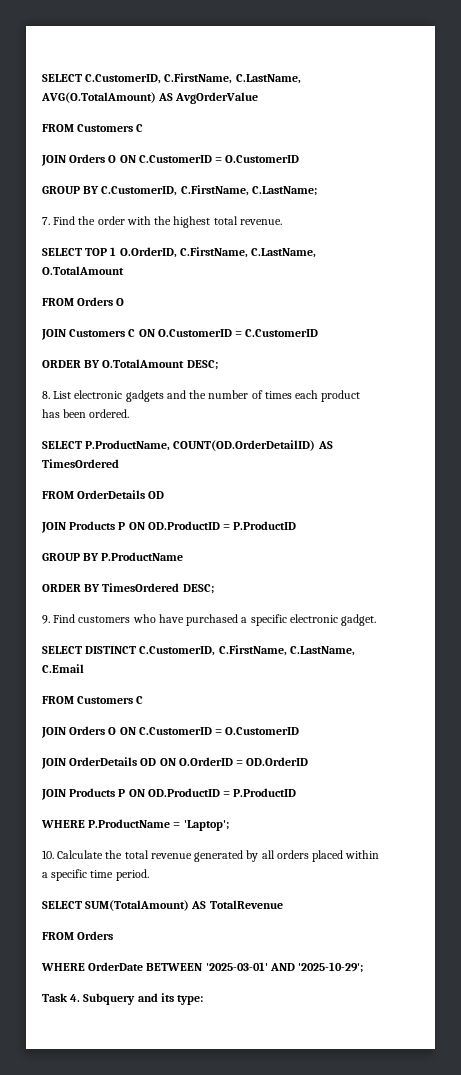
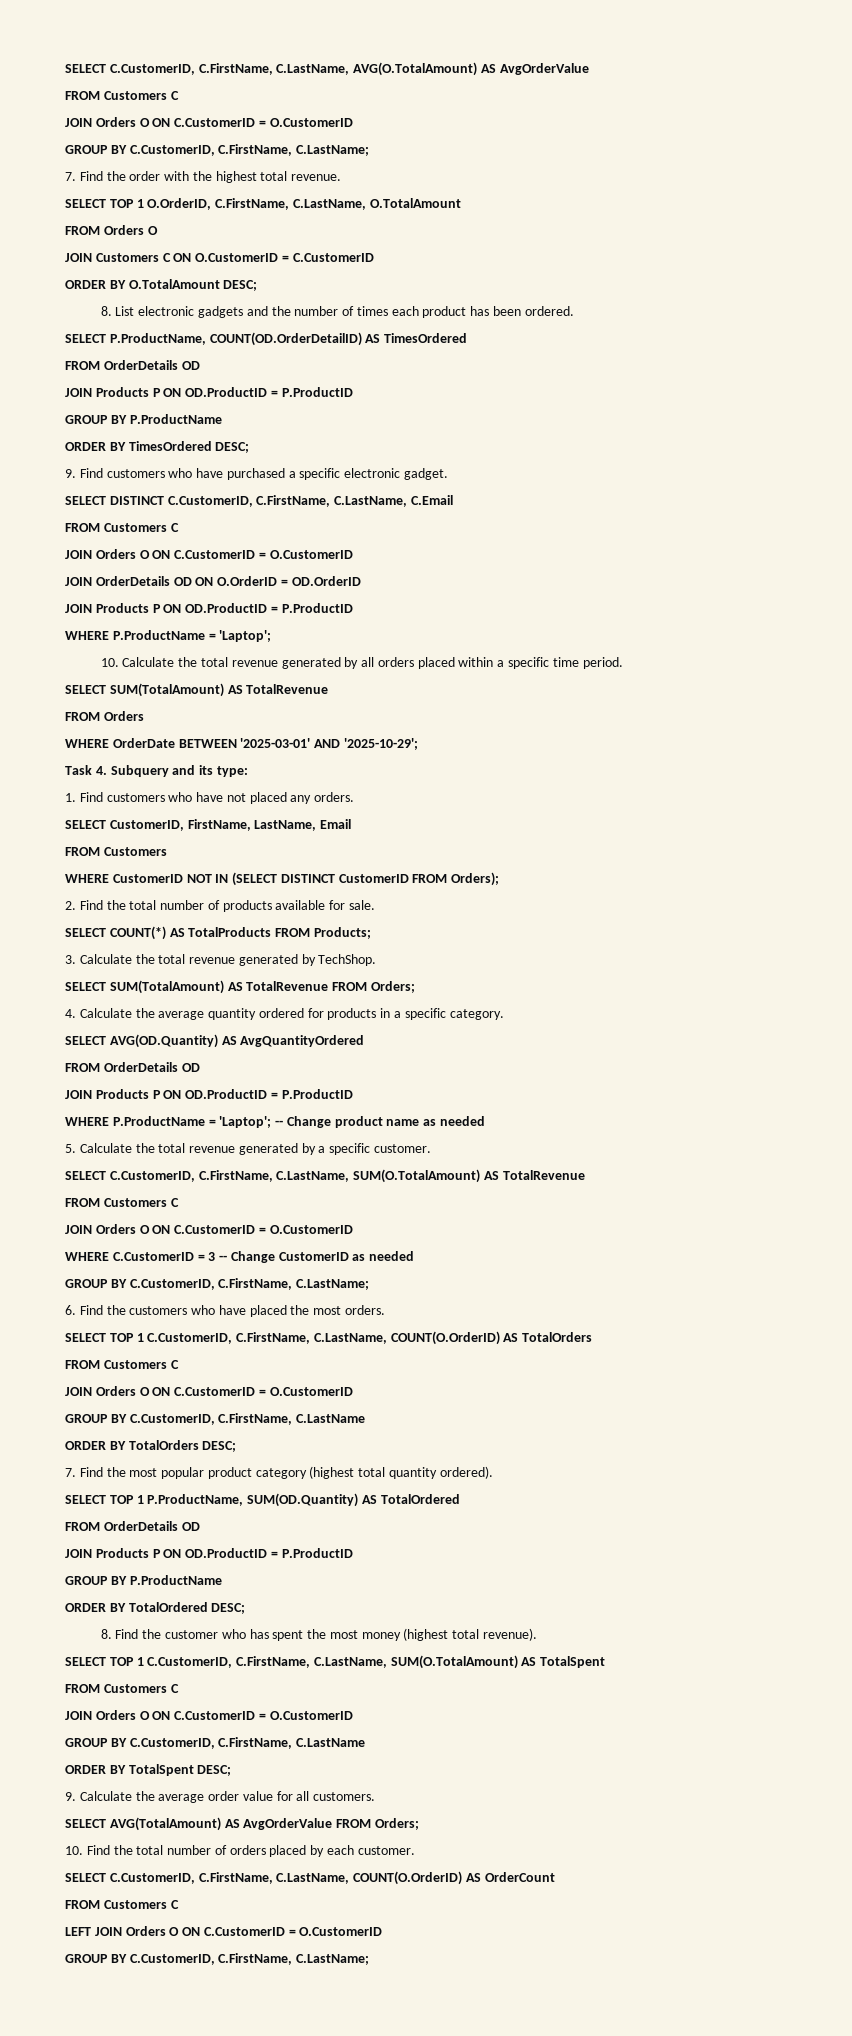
(204, 1000) none -> [65,792,355,804] [65,819,352,831] [65,847,167,856] [65,872,500,886] [65,900,376,912] [65,926,371,940] [65,954,377,966] [65,980,415,994] [65,1008,504,1020] [65,1034,365,1048] [65,1062,200,1072] [65,1089,353,1099] [65,1116,486,1128] [65,1143,432,1155] [65,1169,585,1183] [65,1198,179,1207] [65,1224,353,1234] [65,1251,415,1263] [65,1278,370,1290] [65,1305,386,1317] [65,1331,593,1345] [65,1360,179,1369] [65,1386,353,1396] [65,1413,366,1425] [65,1440,237,1452] [65,1466,493,1479] [65,1493,460,1507] [65,1521,200,1531] [65,1548,353,1558] [65,1575,222,1585] [65,1602,246,1614] [100,1628,537,1641] [65,1655,606,1669] [65,1684,179,1693] [65,1710,353,1720] [65,1737,366,1749] [65,1764,232,1776] [65,1791,376,1803] [65,1817,419,1831] [65,1845,415,1857] [65,1871,555,1885] [65,1900,179,1909] [65,1926,383,1936] [65,1953,370,1965] // 1. Find customers who have not placed any orders. // SELECT CustomerID, FirstName, LastName, Email // FROM Customers // WHERE CustomerID NOT IN (SELECT DISTINCT CustomerID FROM Orders); // 2. Find the total number of products available for sale. // SELECT COUNT(*) AS TotalProducts FROM Products; // 3. Calculate the total revenue generated by TechShop. // SELECT SUM(TotalAmount) AS TotalRevenue FROM Orders; // 4. Calculate the average quantity ordered for products in a specific category. // SELECT AVG(OD.Quantity) AS AvgQuantityOrdered // FROM OrderDetails OD // JOIN Products P ON OD.ProductID = P.ProductID // WHERE P.ProductName = 'Laptop'; -- Change product name as needed // 5. Calculate the total revenue generated by a specific customer. // SELECT C.CustomerID, C.FirstName, C.LastName, SUM(O.TotalAmount) AS TotalRevenue // FROM Customers C // JOIN Orders O ON C.CustomerID = O.CustomerID // WHERE C.CustomerID = 3 -- Change CustomerID as needed // GROUP BY C.CustomerID, C.FirstName, C.LastName; // 6. Find the customers who have placed the most orders. // SELECT TOP 1 C.CustomerID, C.FirstName, C.LastName, COUNT(O.OrderID) AS TotalOrders // FROM Customers C // JOIN Orders O ON C.CustomerID = O.CustomerID // GROUP BY C.CustomerID, C.FirstName, C.LastName // ORDER BY TotalOrders DESC; // 7. Find the most popular product category (highest total quantity ordered). // SELECT TOP 1 P.ProductName, SUM(OD.Quantity) AS TotalOrdered // FROM OrderDetails OD // JOIN Products P ON OD.ProductID = P.ProductID // GROUP BY P.ProductName // ORDER BY TotalOrdered DESC; // 8. Find the customer who has spent the most money (highest total revenue). // SELECT TOP 1 C.CustomerID, C.FirstName, C.LastName, SUM(O.TotalAmount) AS TotalSpent // FROM Customers C // JOIN Orders O ON C.CustomerID = O.CustomerID // GROUP BY C.CustomerID, C.FirstName, C.LastName // ORDER BY TotalSpent DESC; // 9. Calculate the average order value for all customers. // SELECT AVG(TotalAmount) AS AvgOrderValue FROM Orders; // 10. Find the total number of orders placed by each customer. // SELECT C.CustomerID, C.FirstName, C.LastName, COUNT(O.OrderID) AS OrderCount // FROM Customers C // LEFT JOIN Orders O ON C.CustomerID = O.CustomerID // GROUP BY C.CustomerID, C.FirstName, C.LastName;

